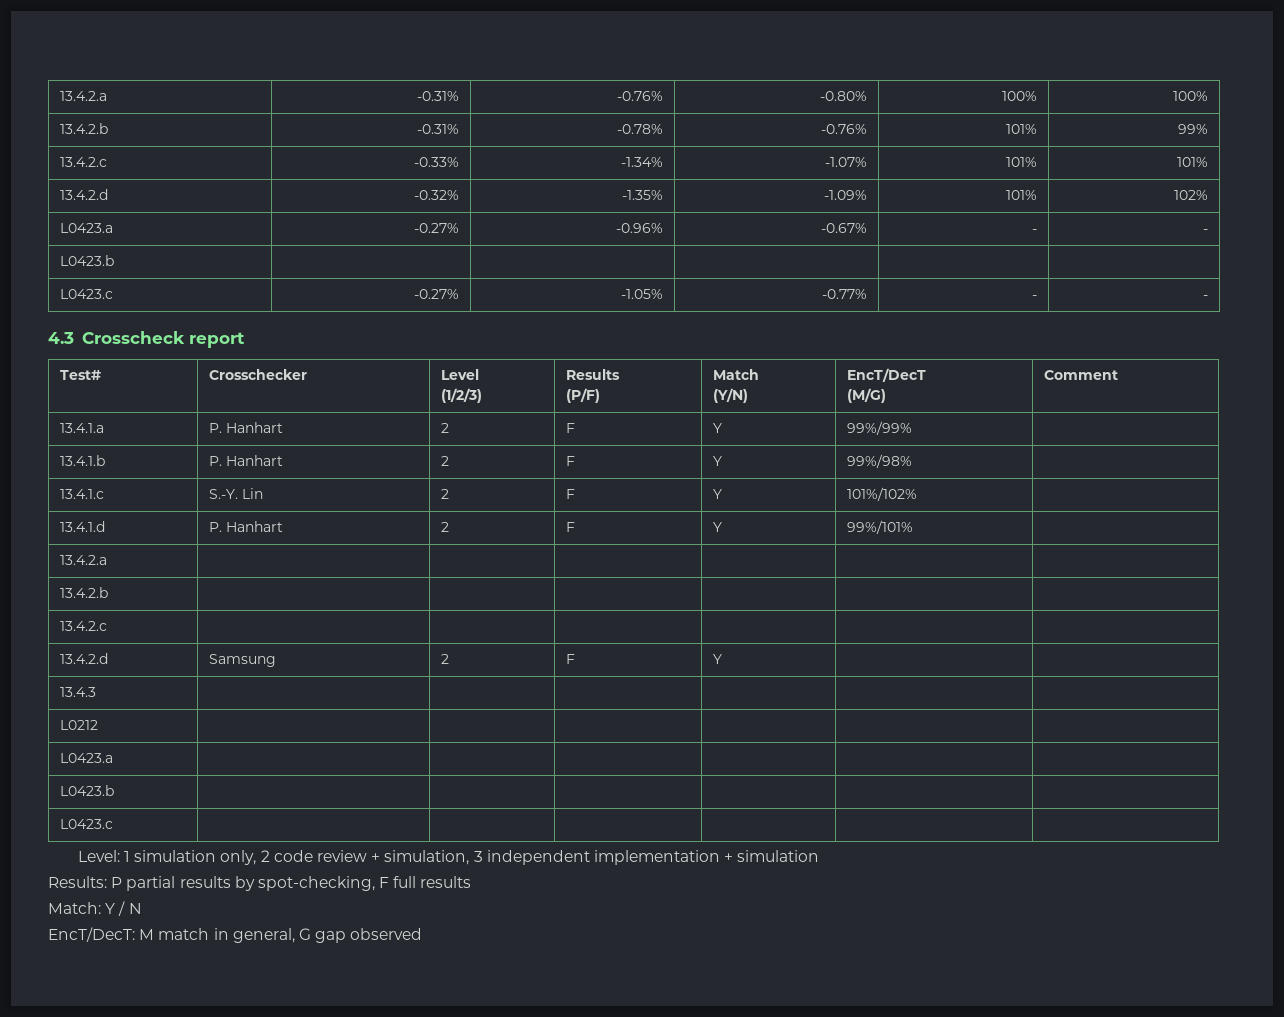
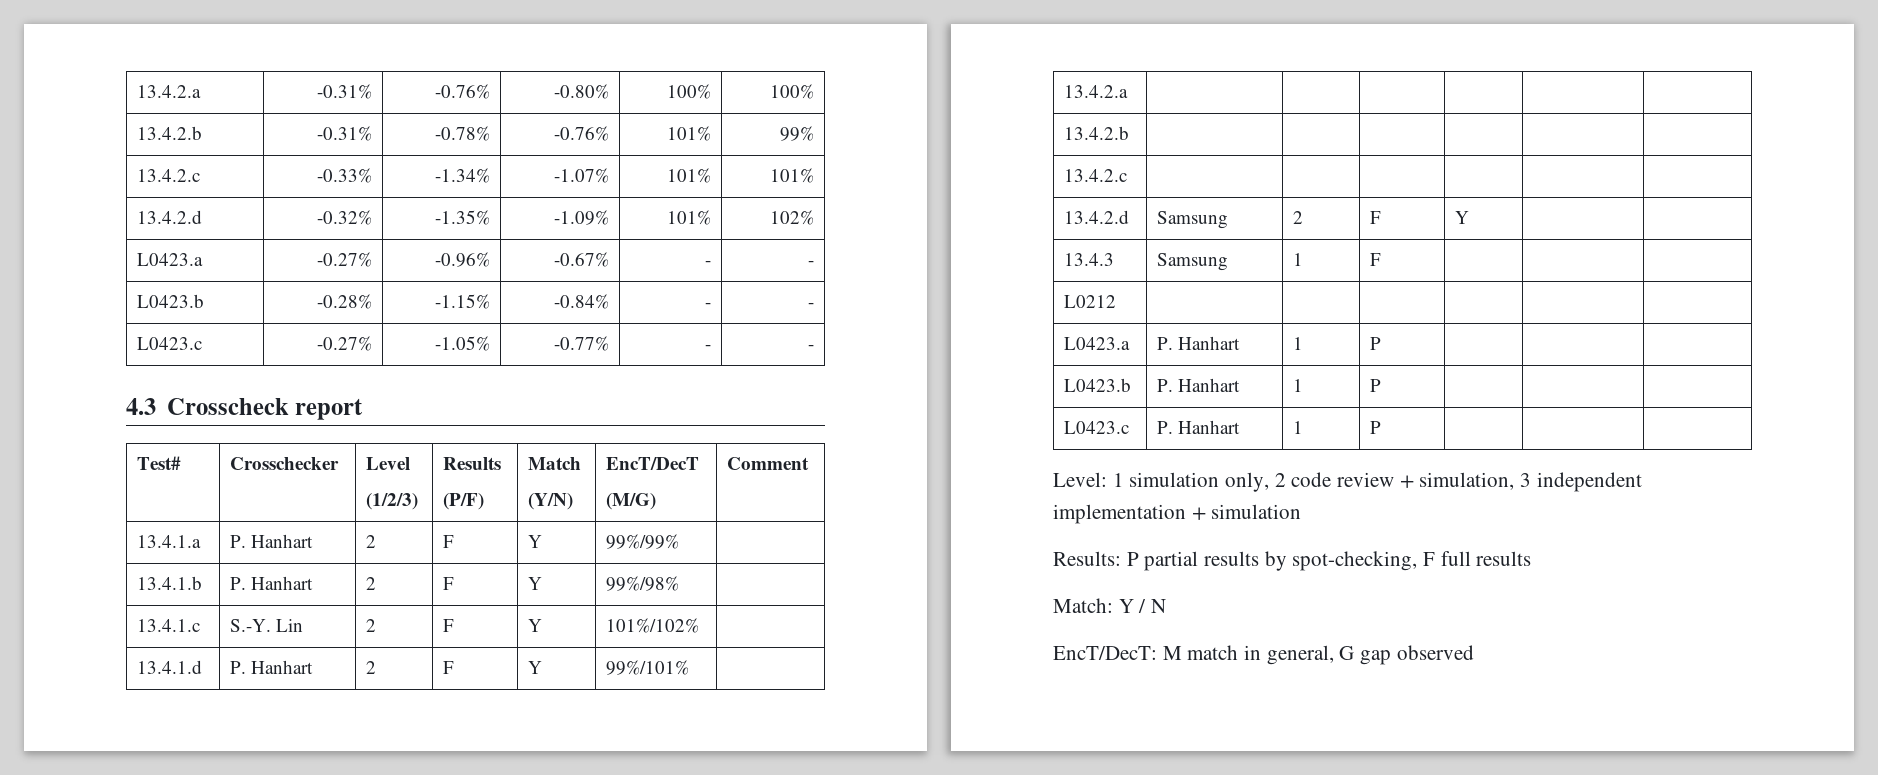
(115, 260) | | | | -> [317,294,373,309] [435,294,491,309] [554,294,610,309] [705,303,712,308] [808,303,815,308] -0.28% | -1.15% | -0.84% | - | -
(97, 692) | | -> [1156,253,1228,271] [1292,253,1303,266] [1369,253,1381,266] Samsung | 1 | F
[60,785,115,796] [60,819,114,829] | | | | | // L0423.b | | | | | | // L0423.c | | | -> [1156,336,1241,350] [1292,337,1303,350] [1369,337,1381,350] [1063,378,1131,392] [1156,378,1241,392] [1292,379,1303,392] [1369,379,1381,392] [1063,421,1129,434] [1156,420,1241,434] [1292,421,1303,434] [1369,421,1381,434] P. Hanhart | 1 | P | | | // L0423.b | P. Hanhart | 1 | P | | | // L0423.c | P. Hanhart | 1 | P

